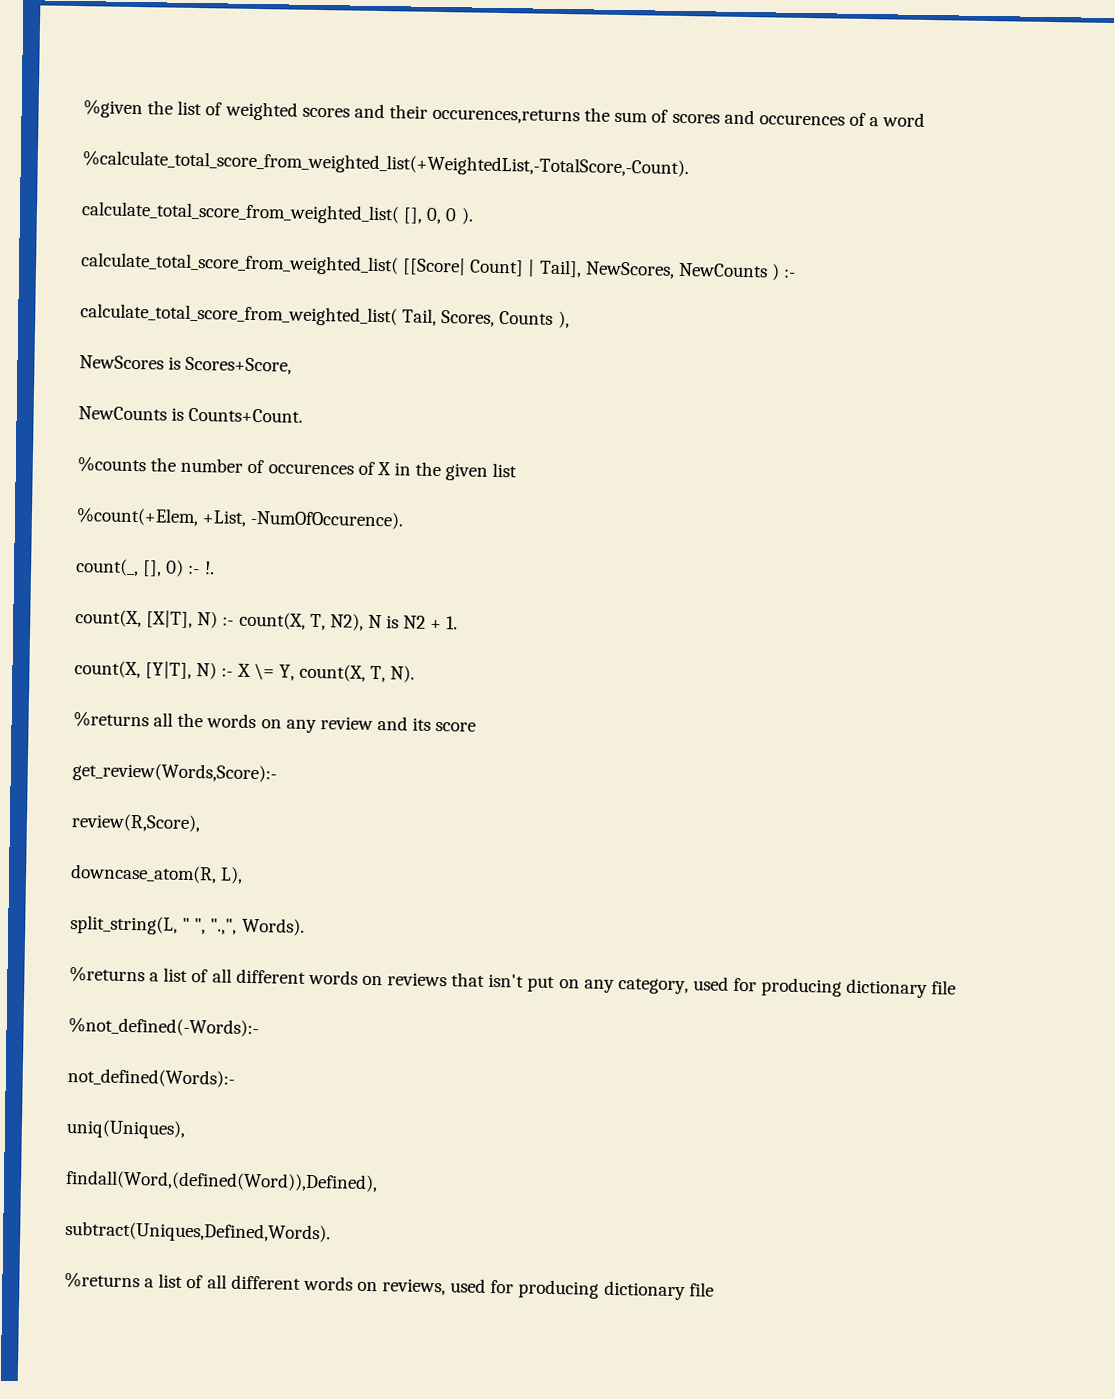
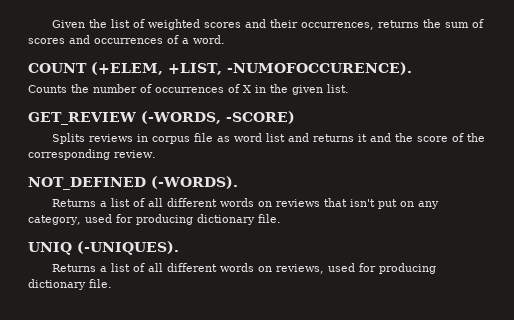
[83,99,143,119] %given -> [51,20,85,28] Given
[432,107,581,125] occurences,returns -> [300,20,419,30] occurrences, returns
[758,114,845,126] occurences -> [94,38,163,44] occurrences
[882,112,926,127] [82,150,689,179] [81,201,474,225] [80,252,797,281] [80,303,570,329] [79,355,293,375] [78,406,304,423] [77,456,146,473] word // %calculate_total_score_from_weighted_list(+WeightedList,-TotalScore,-Count). // calculate_total_score_from_weighted_list( [], 0, 0 ). // calculate_total_score_from_weighted_list( [[Score| Count] | Tail], NewScores, NewCounts ) :- // calculate_total_score_from_weighted_list( Tail, Scores, Counts ), // NewScores is Scores+Score, // NewCounts is Counts+Count. // %counts -> [193,35,225,44] [28,62,412,75] [28,85,67,93] word. // COUNT (+ELEM, +LIST, -NUMOFOCCURENCE). // Counts
[267,463,354,475] occurences -> [155,87,224,93] occurrences
[492,462,518,478] [76,507,405,530] [75,558,215,577] [75,609,459,631] [74,660,416,683] [73,711,477,734] [72,762,277,784] [71,813,201,833] [70,864,244,884] [70,915,305,936] [69,966,145,983] list // %count(+Elem, +List, -NumOfOccurence). // count(_, [], 0) :- !. // count(X, [X|T], N) :- count(X, T, N2), N is N2 + 1. // count(X, [Y|T], N) :- X \= Y, count(X, T, N). // %returns all the words on any review and its score // get_review(Words,Score):- // review(R,Score), // downcase_atom(R, L), // split_string(L, " ", ".,", Words). // %returns -> [327,84,349,93] [28,111,295,125] [51,133,485,144] [28,149,156,160] [28,176,238,190] [51,199,96,207] list. // GET_REVIEW (-WORDS, -SCORE) // Splits reviews in corpus file as word list and returns it and the score of the corresponding review. // NOT_DEFINED (-WORDS). // Returns
[931,980,957,995] [68,1017,259,1038] [67,1068,235,1088] [66,1119,186,1139] [65,1170,378,1193] [65,1220,331,1244] [64,1271,140,1289] file // %not_defined(-Words):- // not_defined(Words):- // uniq(Uniques), // findall(Word,(defined(Word)),Defined), // subtract(Uniques,Defined,Words). // %returns -> [257,214,281,223] [28,241,179,255] [51,264,96,272] file. // UNIQ (-UNIQUES). // Returns
[688,1282,714,1297] file -> [89,279,112,288] file.

